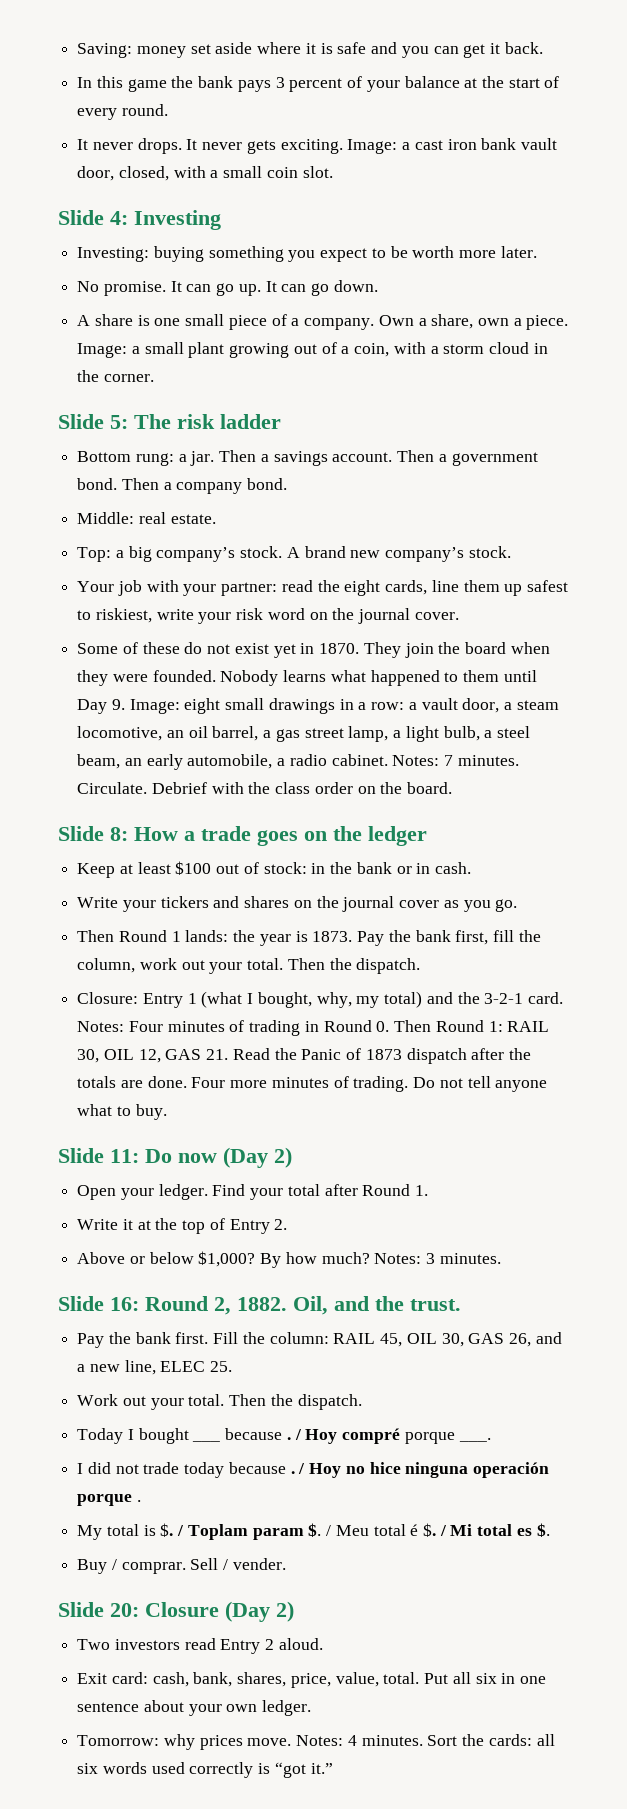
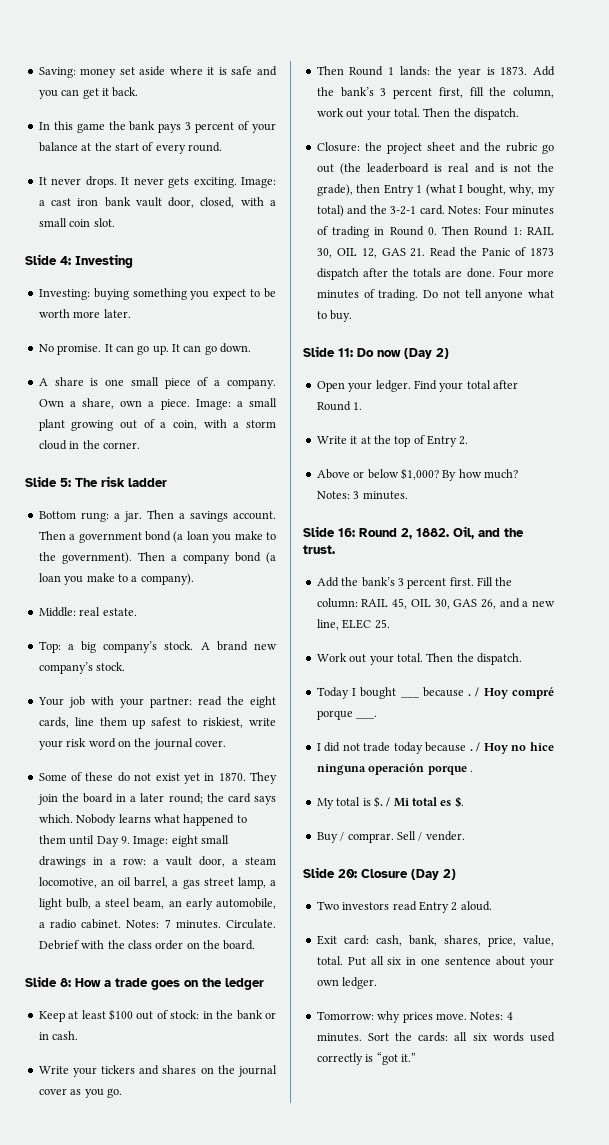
[77,478,288,494] bond. Then a company bond. -> [144,531,276,543] [38,552,276,564] [38,573,194,585] bond (a loan you make to the government). Then a company bond (a loan you make to a company).
[510,642,550,654] [77,670,216,686] when they were founded. -> [116,793,276,805] [38,814,73,823] in a later round; the card says which.
[357,930,451,946] Pay the bank -> [533,66,555,76] [316,87,432,99] Add the bank’s 3 percent
(139, 998) none -> [364,142,554,154] [316,163,554,175] [316,184,381,196] the project sheet and the rubric go out (the leaderboard is real and is not the grade), then
[77,1332,171,1348] Pay the bank -> [316,577,447,589] Add the bank’s 3 percent
[187,1523,447,1540] Toplam param $. / Meu total é $. / -> (391, 802) none

